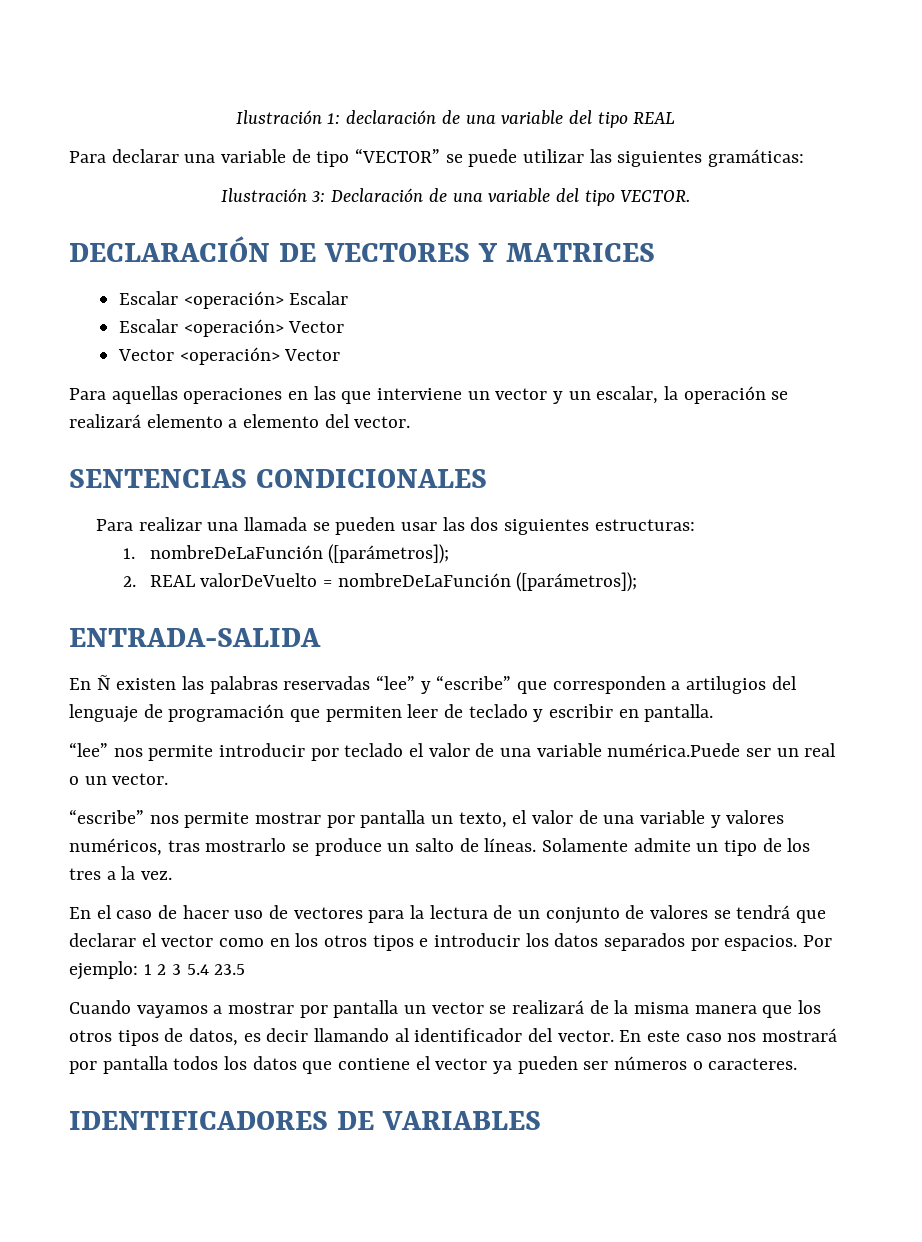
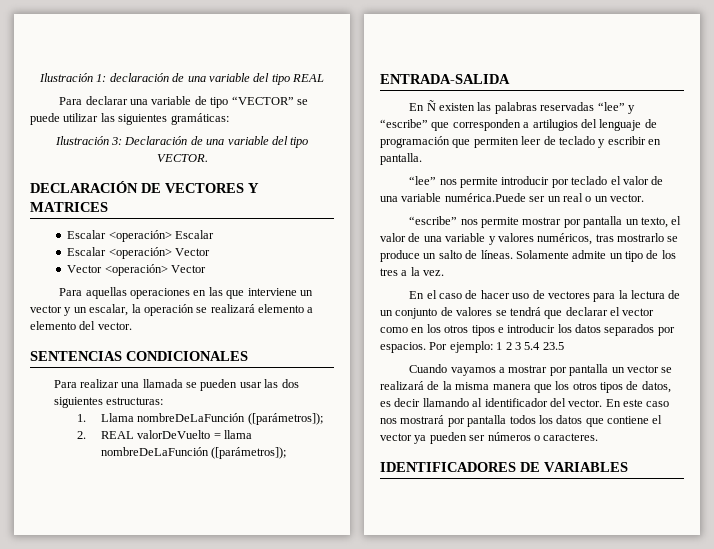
(135, 553) none -> [100,413,134,422] Llama
(332, 583) none -> [223,430,252,439] llama

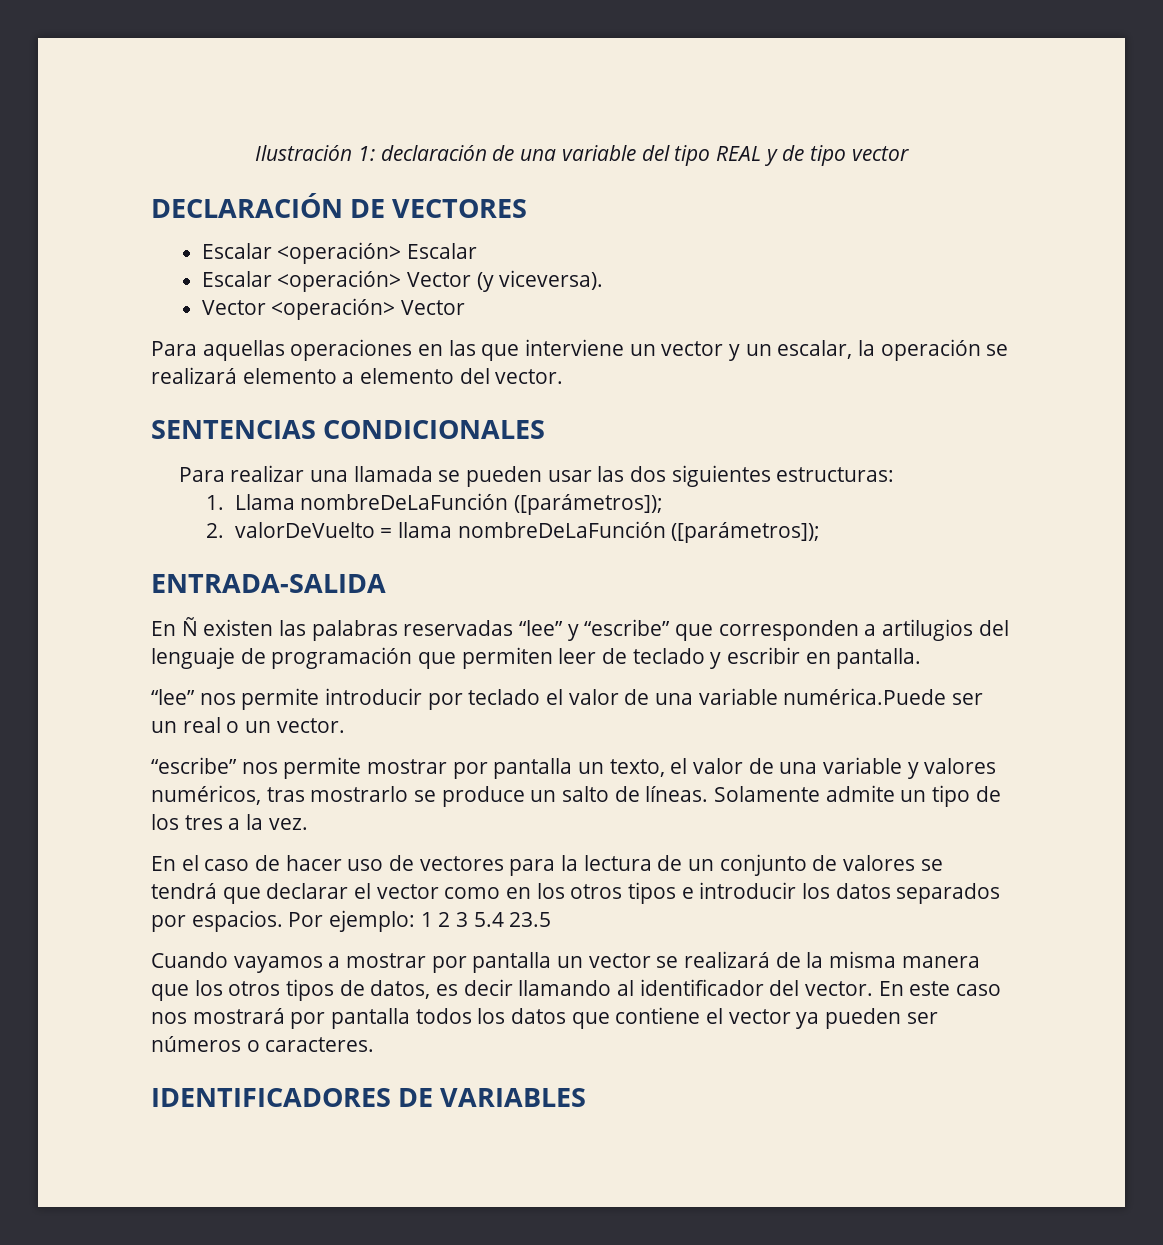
[59,96,308,108] [30,113,229,125] [54,136,309,148] [156,154,208,162] // Para declarar una variable de tipo “VECTOR” se puede utilizar las siguientes gramáticas: // Ilustración 3: Declaración de una variable del tipo VECTOR. -> [763,145,909,166] y de tipo vector
[248,183,259,193] [30,202,108,212] Y MATRICES -> (528, 208) none
(211, 252) none -> [476,270,604,292] (y viceversa).
[100,431,134,439] REAL -> (225, 530) none

